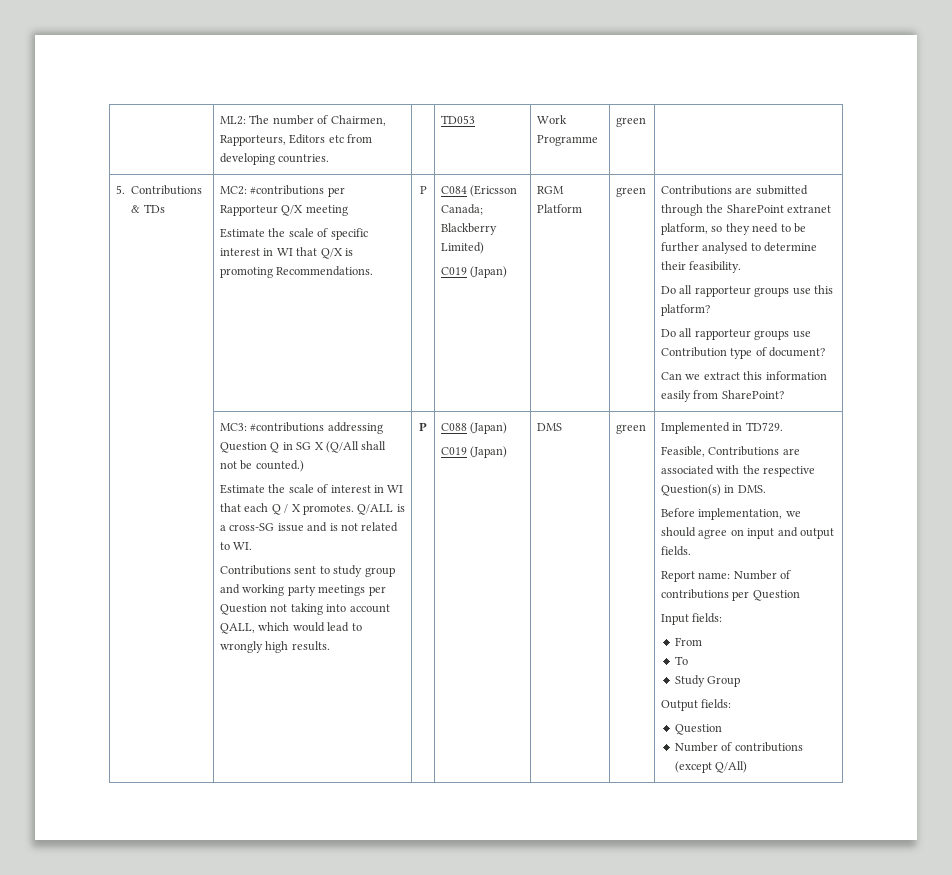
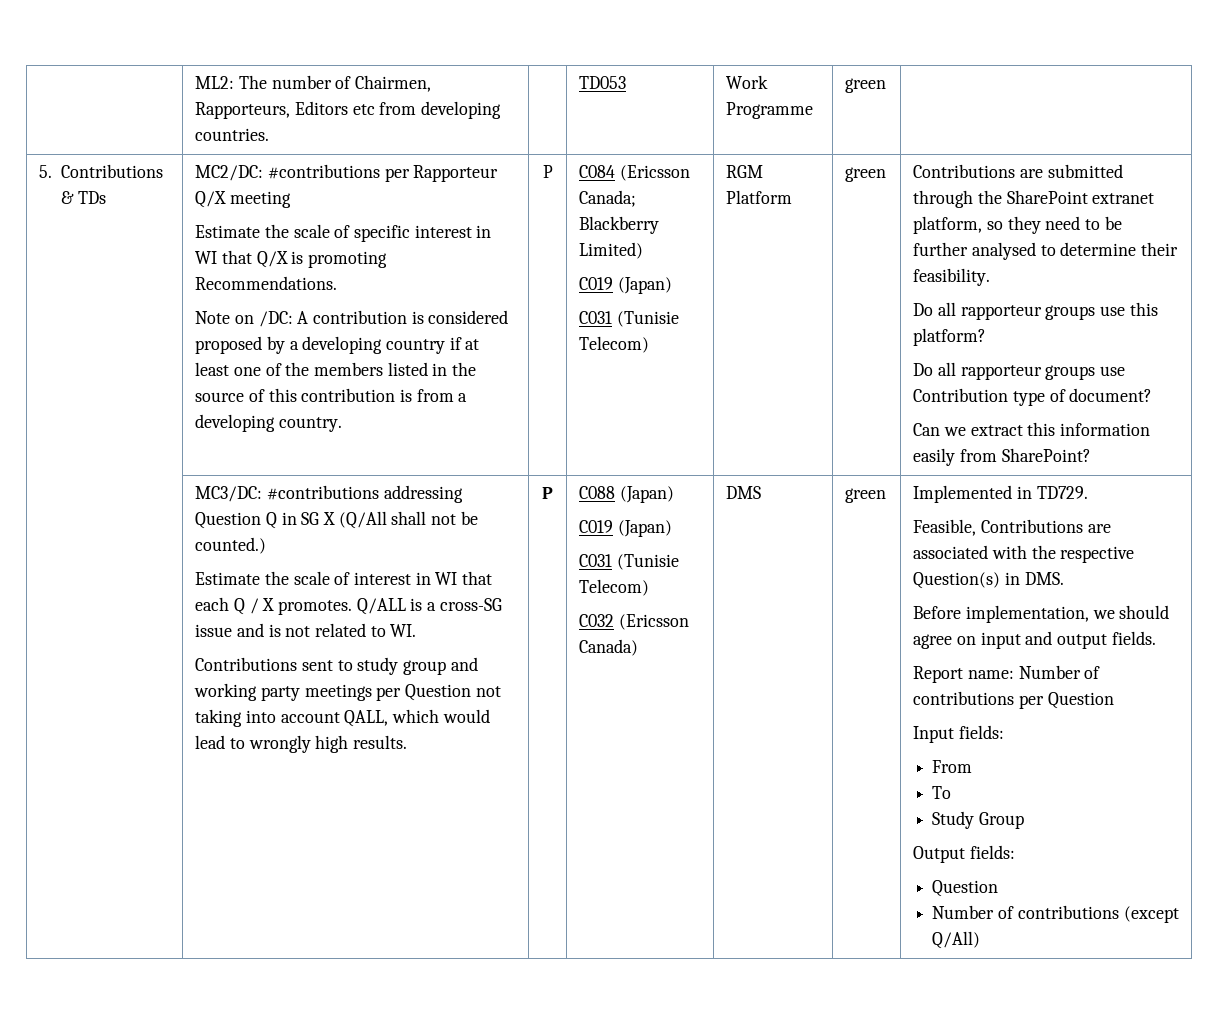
[220,186,248,195] MC2: -> [195,165,264,181] MC2/DC:
(374, 271) none -> [195,310,509,327] [195,336,480,354] [195,362,477,376] [195,388,468,402] [195,414,342,432] // Note on /DC: A contribution is considered proposed by a developing country if at least one of the members listed in the source of this contribution is from a developing country.
(508, 272) none -> [579,311,679,327] [579,336,650,353] // C031 (Tunisie Telecom)
[220,423,248,431] MC3: -> [195,486,263,502] MC3/DC:
(508, 452) none -> [579,554,679,570] [579,579,650,596] [579,614,689,630] [579,639,639,656] // C031 (Tunisie Telecom) // C032 (Ericsson Canada)

